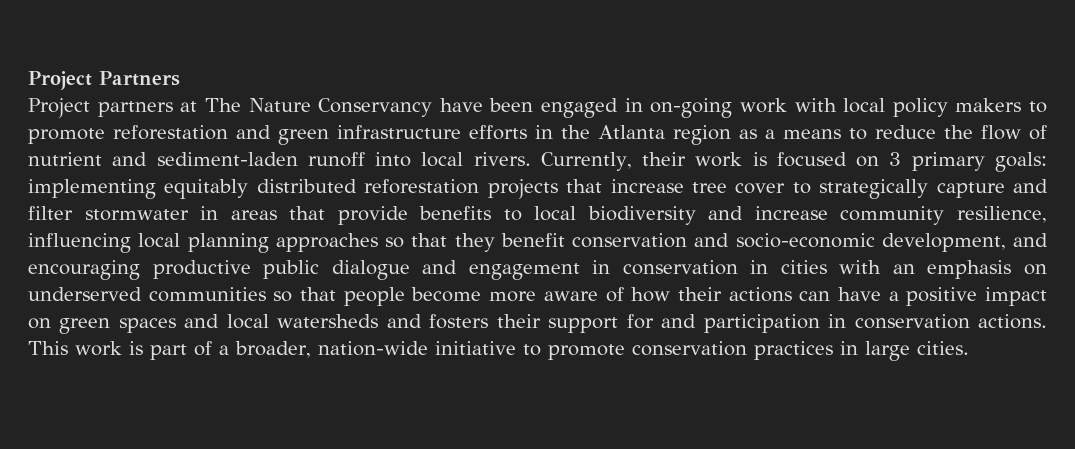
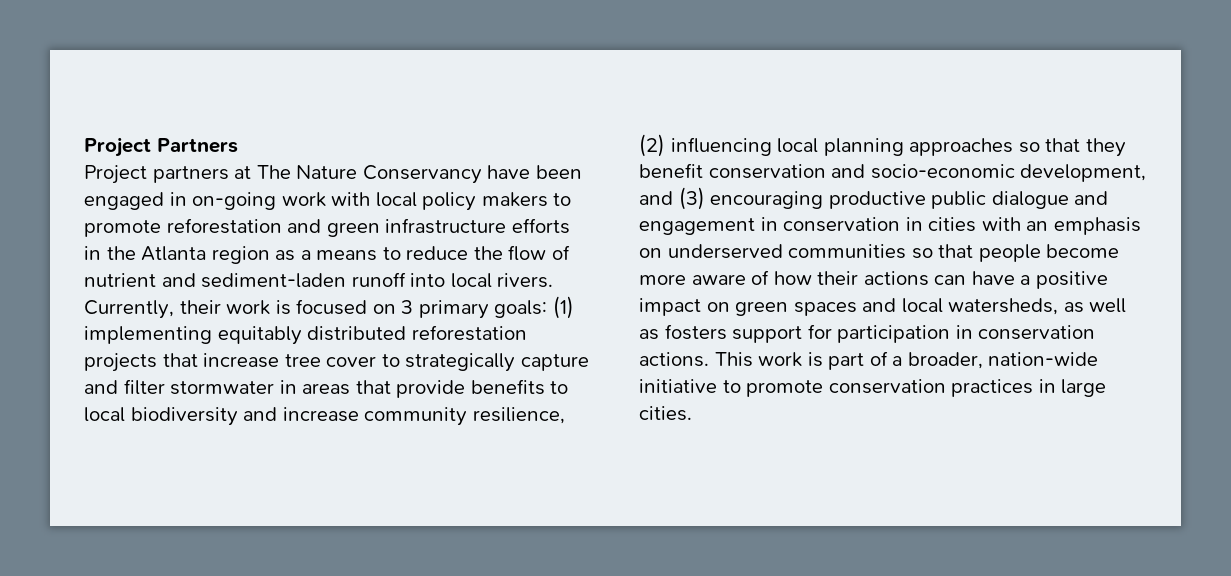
(1047, 162) none -> [552,296,574,319] (1)
(1047, 214) none -> [639,134,665,157] (2)
(1048, 240) none -> [678,187,705,210] (3)
[277,314,541,329] watersheds and fosters their -> [948,298,1127,315] [639,324,727,340] watersheds, as well as fosters
[661,314,697,328] and -> (832, 331) none

